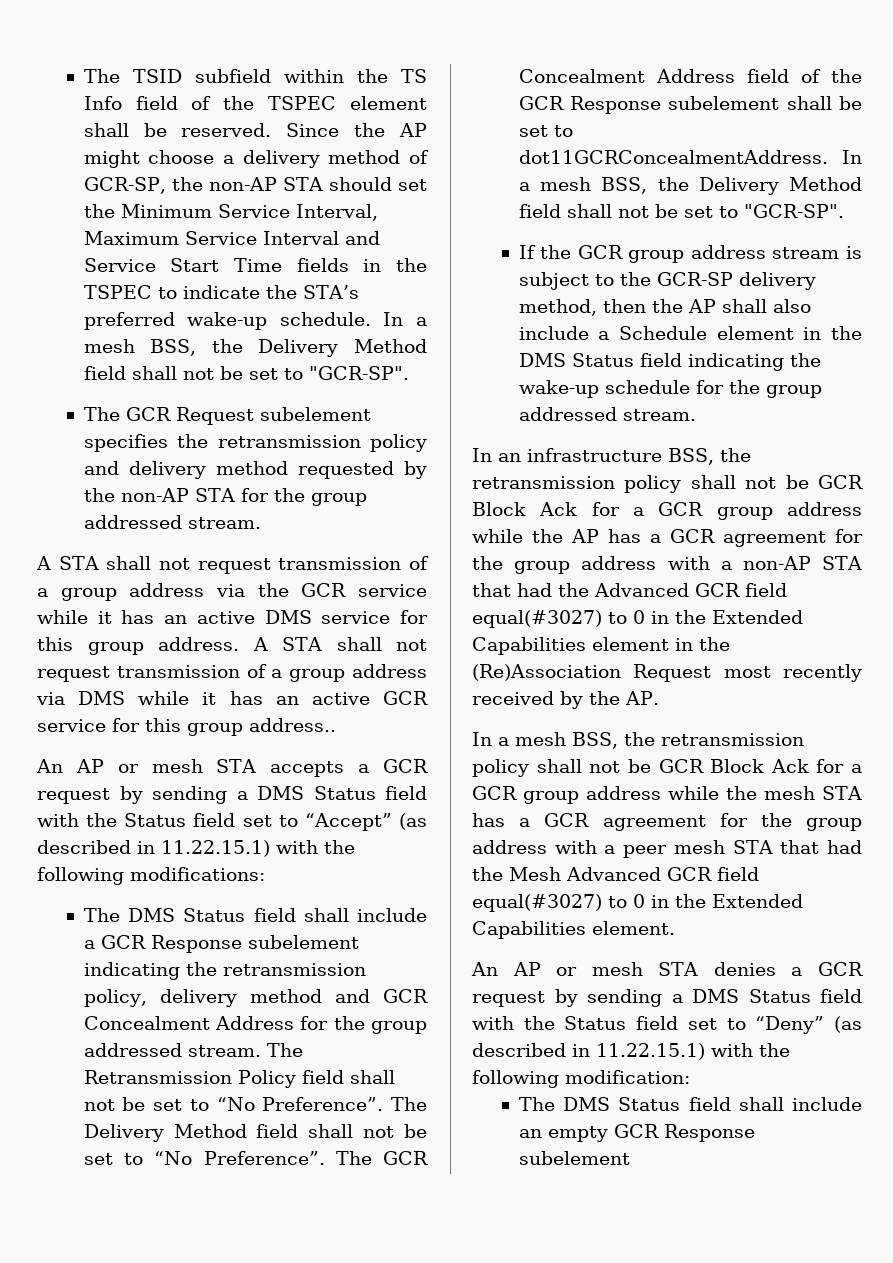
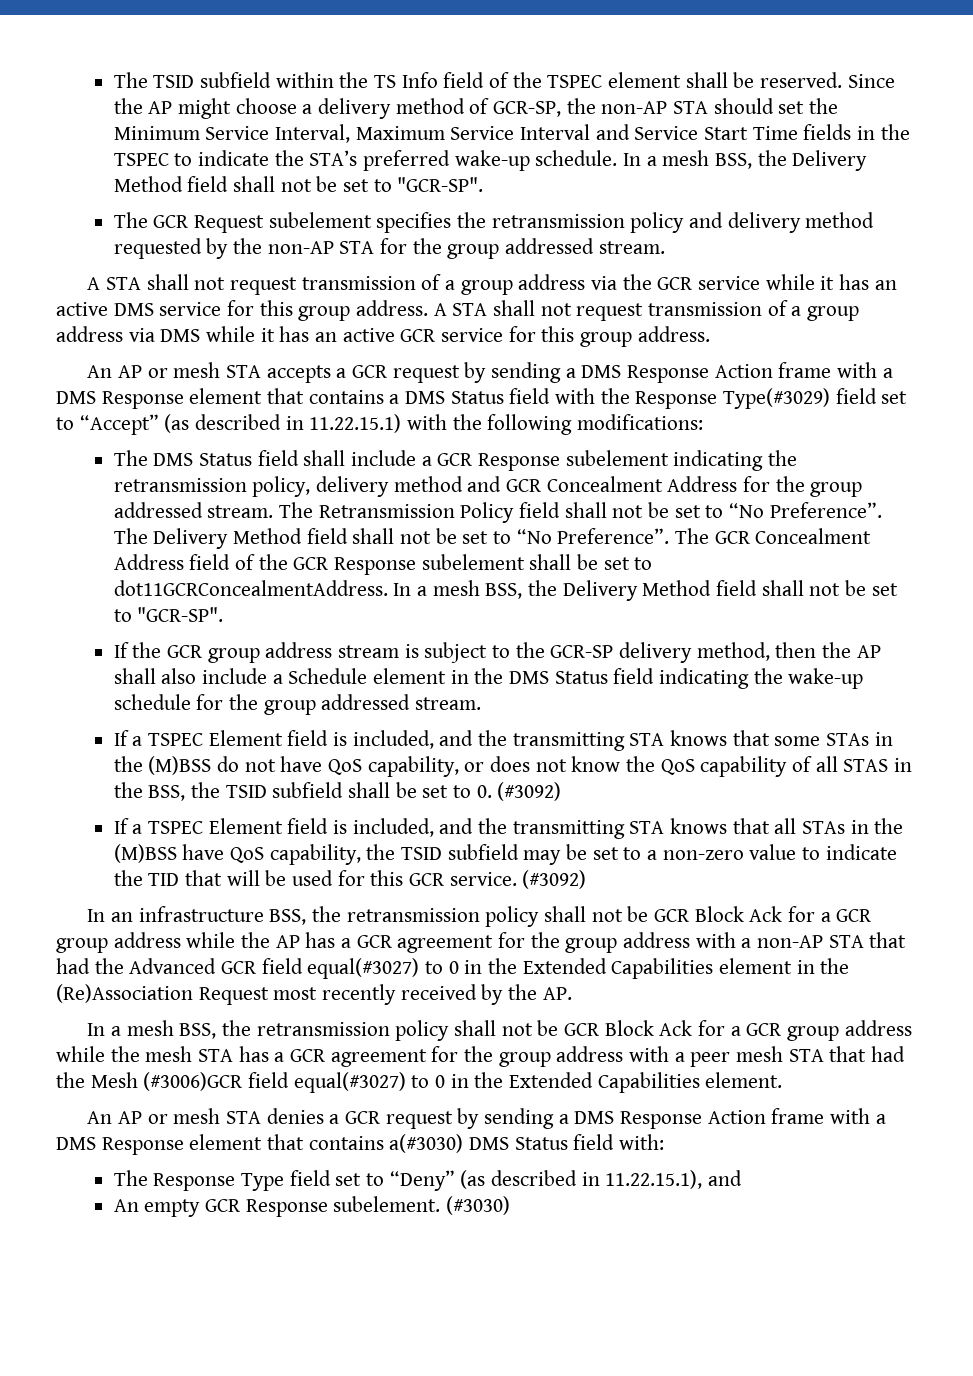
[249,718,336,732] address.. -> [637,326,710,342] address.
[313,786,427,800] [37,813,187,827] Status field with the Status -> [627,362,893,383] [56,388,831,409] Response Action frame with a DMS Response element that contains a DMS Status field with the Response Type(#3029)
(696, 415) none -> [113,730,893,751] [113,756,913,777] [113,782,562,801] [113,818,904,839] [113,844,897,865] [113,870,587,889] // If a TSPEC Element field is included, and the transmitting STA knows that some STAs in the (M)BSS do not have QoS capability, or does not know the QoS capability of all STAS in the BSS, the TSID subfield shall be set to 0. (#3092) // If a TSPEC Element field is included, and the transmitting STA knows that all STAs in the (M)BSS have QoS capability, the TSID subfield may be set to a non-zero value to indicate the TID that will be used for this GCR service. (#3092)
[566,867,712,881] Advanced GCR -> [143,1072,244,1091] (#3006)GCR
[748,989,862,1003] [472,1016,627,1030] Status field with the Status -> [620,1108,886,1129] [56,1134,665,1155] [113,1170,285,1191] Response Action frame with a DMS Response element that contains a(#3030) DMS Status field with: // The Response Type
[596,1043,790,1060] [472,1070,690,1088] [518,1097,862,1111] [518,1129,542,1138] 11.22.15.1) with the following modification: // The DMS Status field shall include an -> [605,1170,743,1189] [113,1199,139,1212] 11.22.15.1), and // An
[518,1151,630,1165] subelement -> [333,1196,511,1215] subelement. (#3030)

